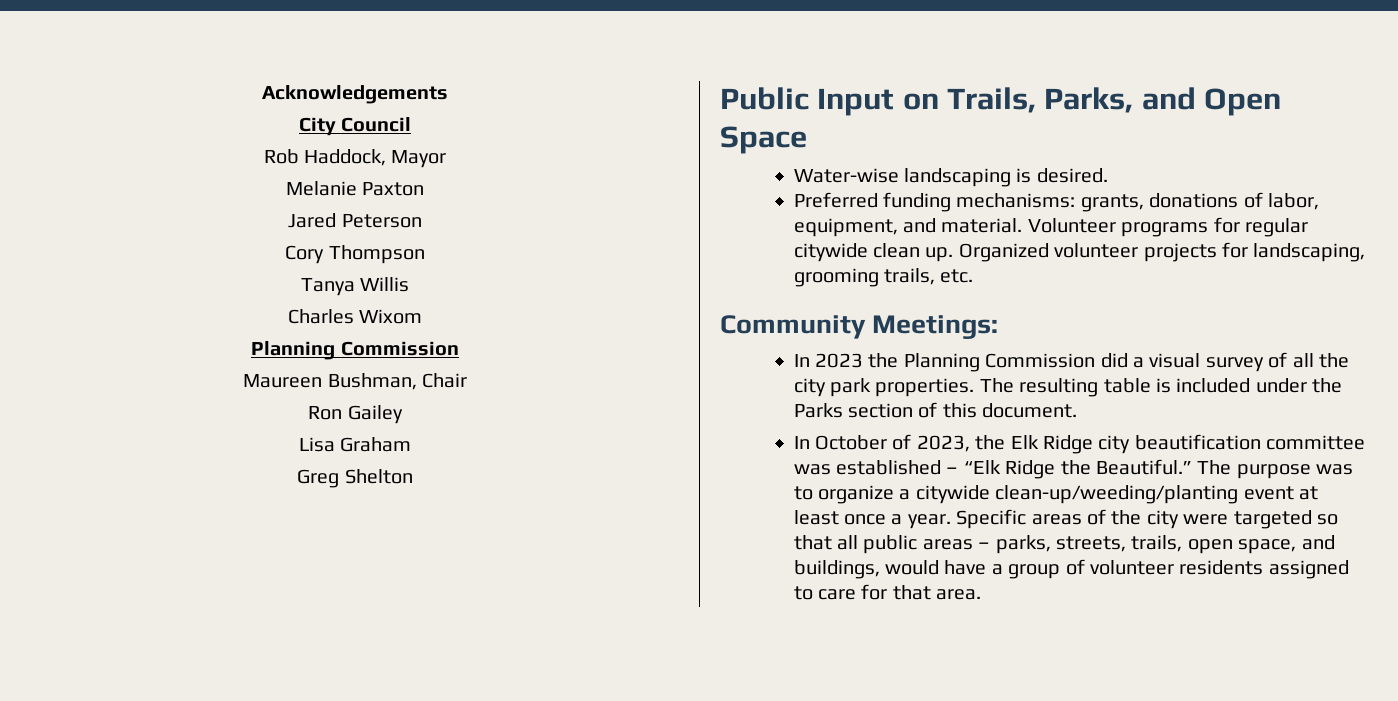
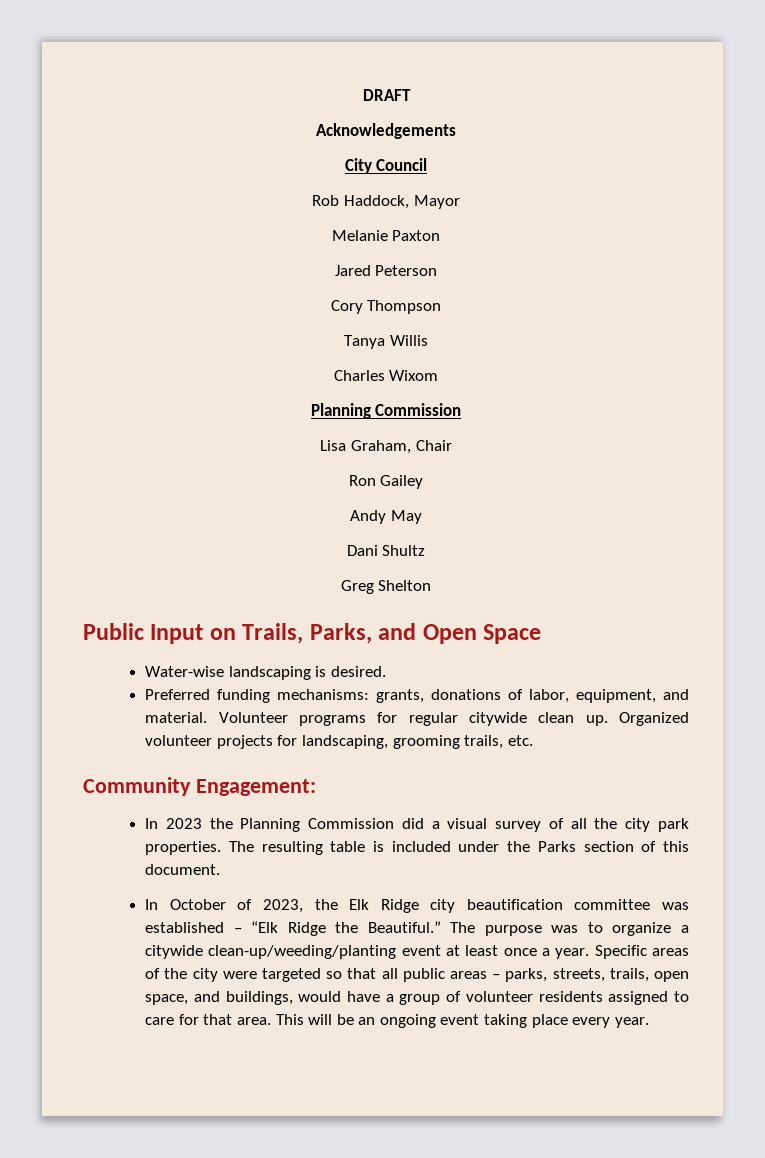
(262, 94) none -> [362,89,411,101] DRAFT //
[243,373,417,390] Maureen Bushman, -> [320,440,411,454] Lisa Graham,
[298,437,412,452] Lisa Graham -> [350,510,422,524] [346,545,426,556] Andy May // Dani Shultz
[872,315,999,339] Meetings: -> [195,779,316,796] Engagement:
(982, 594) none -> [275,1014,649,1028] This will be an ongoing event taking place every year.

